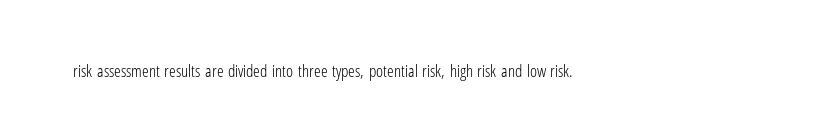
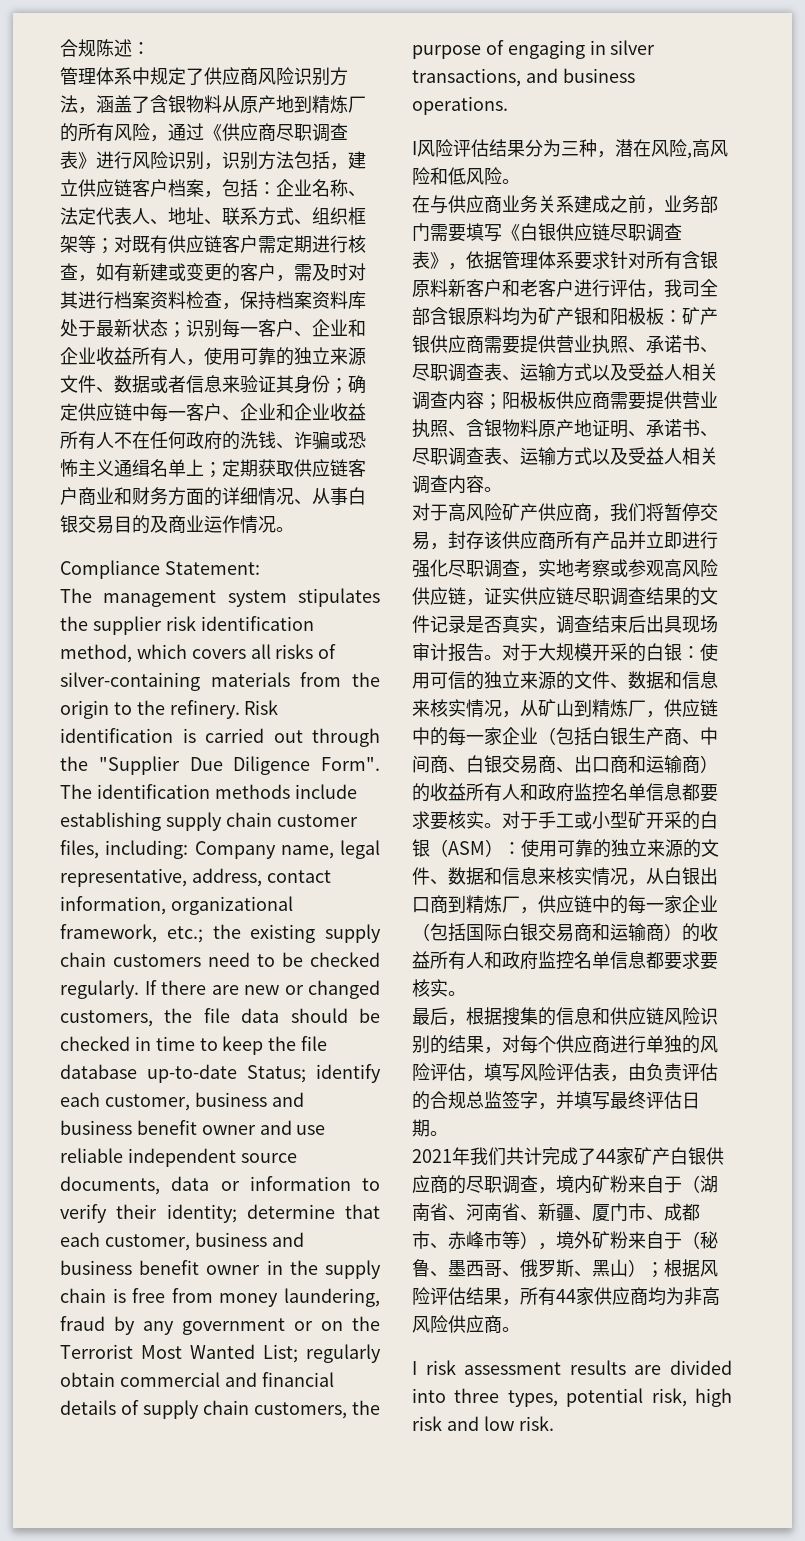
(73, 70) none -> [60,39,150,57] [60,67,348,86] [60,95,366,114] [60,123,348,142] [60,151,366,170] [60,179,366,198] [60,207,366,226] [60,235,366,254] [60,263,366,282] [60,291,366,310] [60,319,366,338] [60,347,366,366] [60,375,366,394] [60,403,366,422] [60,431,366,450] [60,459,366,478] [60,487,366,506] [60,515,294,534] [60,560,260,579] [60,588,380,607] [60,616,314,635] [60,644,337,663] [60,672,381,691] [60,700,279,719] [60,728,380,747] [60,756,380,775] [60,784,357,799] [60,812,358,831] [60,840,380,859] [60,868,331,887] [60,896,293,915] [60,924,381,943] [60,952,380,967] [60,980,380,999] [60,1008,380,1027] [60,1036,328,1055] [60,1064,381,1083] [60,1092,304,1111] [60,1120,326,1135] [60,1148,297,1167] [60,1176,380,1195] [60,1204,380,1223] [60,1232,304,1251] [60,1260,381,1279] [60,1288,380,1307] [60,1316,380,1335] [60,1344,381,1363] [60,1372,334,1387] [60,1400,380,1419] [412,40,656,59] [412,68,635,87] [412,96,508,115] [412,139,728,159] [412,167,520,185] [412,195,718,214] [412,223,682,242] [412,251,718,270] [412,279,718,298] [412,307,718,326] [412,335,718,354] [412,363,718,382] [412,391,718,410] [412,419,718,438] [412,447,718,466] [412,475,502,494] [412,503,718,522] [412,531,718,550] [412,559,718,578] [412,587,718,606] [412,615,718,634] [412,643,718,662] [412,671,718,690] [412,699,718,718] [412,727,718,746] [412,755,718,774] [412,783,718,802] [412,811,718,830] [412,839,719,858] [412,867,718,886] [412,895,718,914] [412,923,718,942] [412,951,718,970] [412,979,466,997] [412,1007,718,1026] [412,1035,718,1054] [412,1063,718,1082] [412,1091,700,1110] [412,1119,448,1137] [412,1147,724,1166] [412,1175,718,1194] [412,1203,700,1222] [412,1231,718,1250] [412,1259,718,1278] [412,1287,720,1306] [412,1315,520,1333] [412,1361,417,1375] 合规陈述： // 管理体系中规定了供应商风险识别方法，涵盖了含银物料从原产地到精炼厂的所有风险，通过《供应商尽职调查表》进行风险识别，识别方法包括，建立供应链客户档案，包括：企业名称、法定代表人、地址、联系方式、组织框架等；对既有供应链客户需定期进行核查，如有新建或变更的客户，需及时对其进行档案资料检查，保持档案资料库处于最新状态；识别每一客户、企业和企业收益所有人，使用可靠的独立来源文件、数据或者信息来验证其身份；确定供应链中每一客户、企业和企业收益所有人不在任何政府的洗钱、诈骗或恐怖主义通缉名单上；定期获取供应链客户商业和财务方面的详细情况、从事白银交易目的及商业运作情况。 // Compliance Statement: // The management system stipulates the supplier risk identification method, which covers all risks of silver-containing materials from the origin to the refinery. Risk identification is carried out through the "Supplier Due Diligence Form". The identification methods include establishing supply chain customer files, including: Company name, legal representative, address, contact information, organizational framework, etc.; the existing supply chain customers need to be checked regularly. If there are new or changed customers, the file data should be checked in time to keep the file database up-to-date Status; identify each customer, business and business benefit owner and use reliable independent source documents, data or information to verify their identity; determine that each customer, business and business benefit owner in the supply chain is free from money laundering, fraud by any government or on the Terrorist Most Wanted List; regularly obtain commercial and financial details of supply chain customers, the purpose of engaging in silver transactions, and business operations. // I风险评估结果分为三种，潜在风险,高风险和低风险。 // 在与供应商业务关系建成之前，业务部门需要填写《白银供应链尽职调查表》，依据管理体系要求针对所有含银原料新客户和老客户进行评估，我司全部含银原料均为矿产银和阳极板：矿产银供应商需要提供营业执照、承诺书、尽职调查表、运输方式以及受益人相关调查内容；阳极板供应商需要提供营业执照、含银物料原产地证明、承诺书、尽职调查表、运输方式以及受益人相关调查内容。 // 对于高风险矿产供应商，我们将暂停交易，封存该供应商所有产品并立即进行强化尽职调查，实地考察或参观高风险供应链，证实供应链尽职调查结果的文件记录是否真实，调查结束后出具现场审计报告。对于大规模开采的白银：使用可信的独立来源的文件、数据和信息来核实情况，从矿山到精炼厂，供应链中的每一家企业（包括白银生产商、中间商、白银交易商、出口商和运输商）的收益所有人和政府监控名单信息都要求要核实。对于手工或小型矿开采的白银（ASM）：使用可靠的独立来源的文件、数据和信息来核实情况，从白银出口商到精炼厂，供应链中的每一家企业（包括国际白银交易商和运输商）的收益所有人和政府监控名单信息都要求要核实。 // 最后，根据搜集的信息和供应链风险识别的结果，对每个供应商进行单独的风险评估，填写风险评估表，由负责评估的合规总监签字，并填写最终评估日期。 // 2021年我们共计完成了44家矿产白银供应商的尽职调查，境内矿粉来自于（湖南省、河南省、新疆、厦门市、成都市、赤峰市等），境外矿粉来自于（秘鲁、墨西哥、俄罗斯、黑山）；根据风险评估结果，所有44家供应商均为非高风险供应商。 // I

